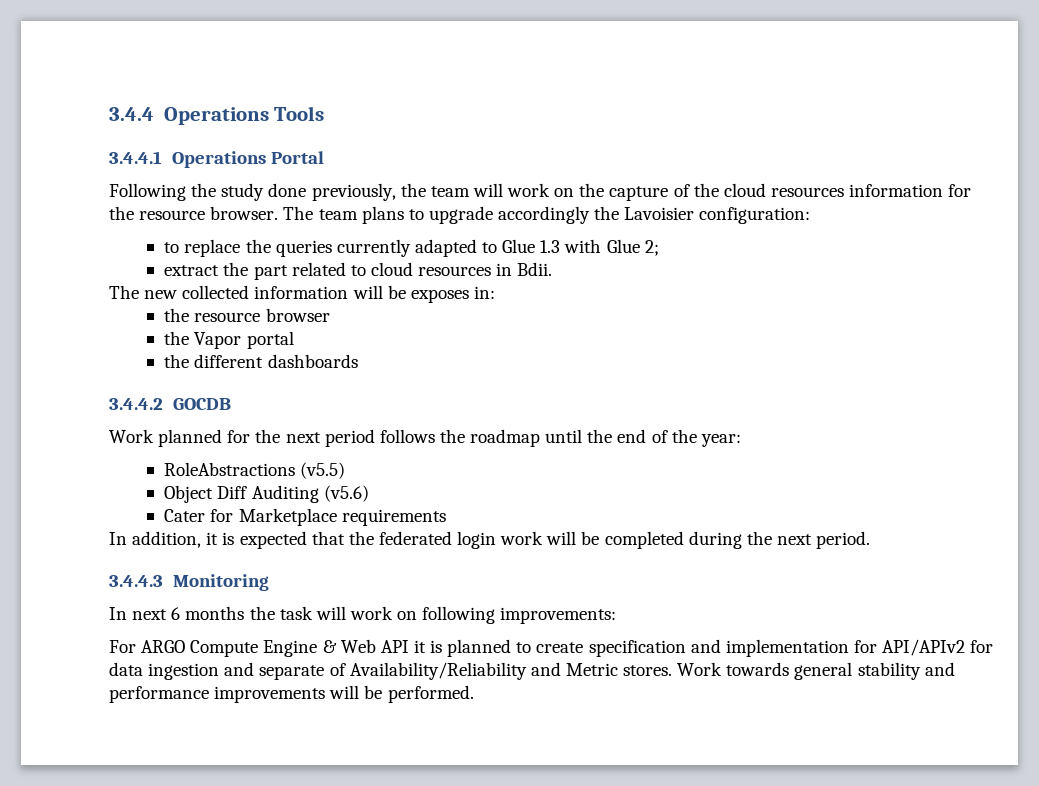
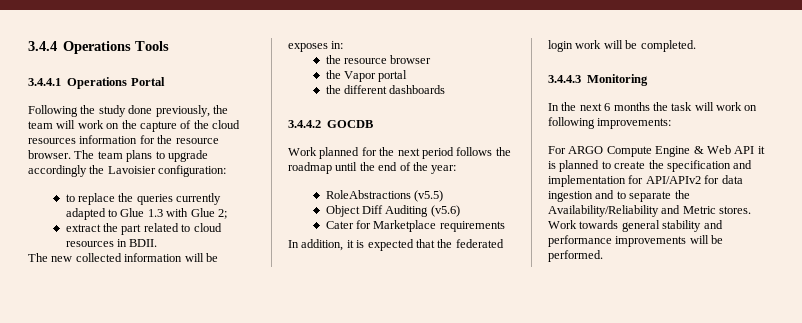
[517,262,553,276] Bdii. -> [129,239,158,247] BDII.
[604,531,871,549] completed during the next period. -> [640,40,696,52] completed.
(127, 613) none -> [561,102,577,111] the
(584, 647) none -> [648,160,664,169] the
[259,663,346,680] separate of -> [616,190,690,202] to separate the

